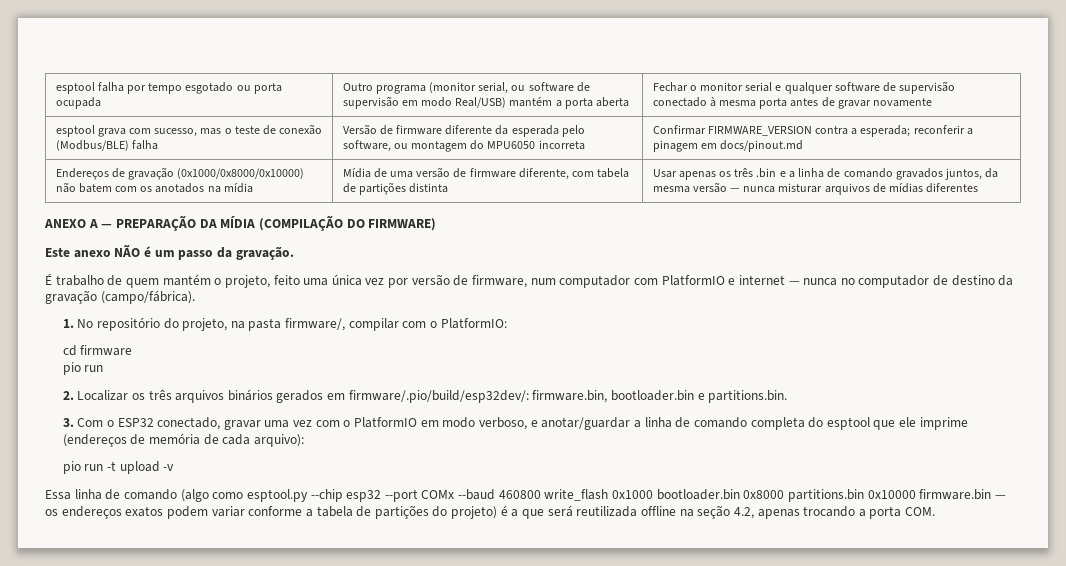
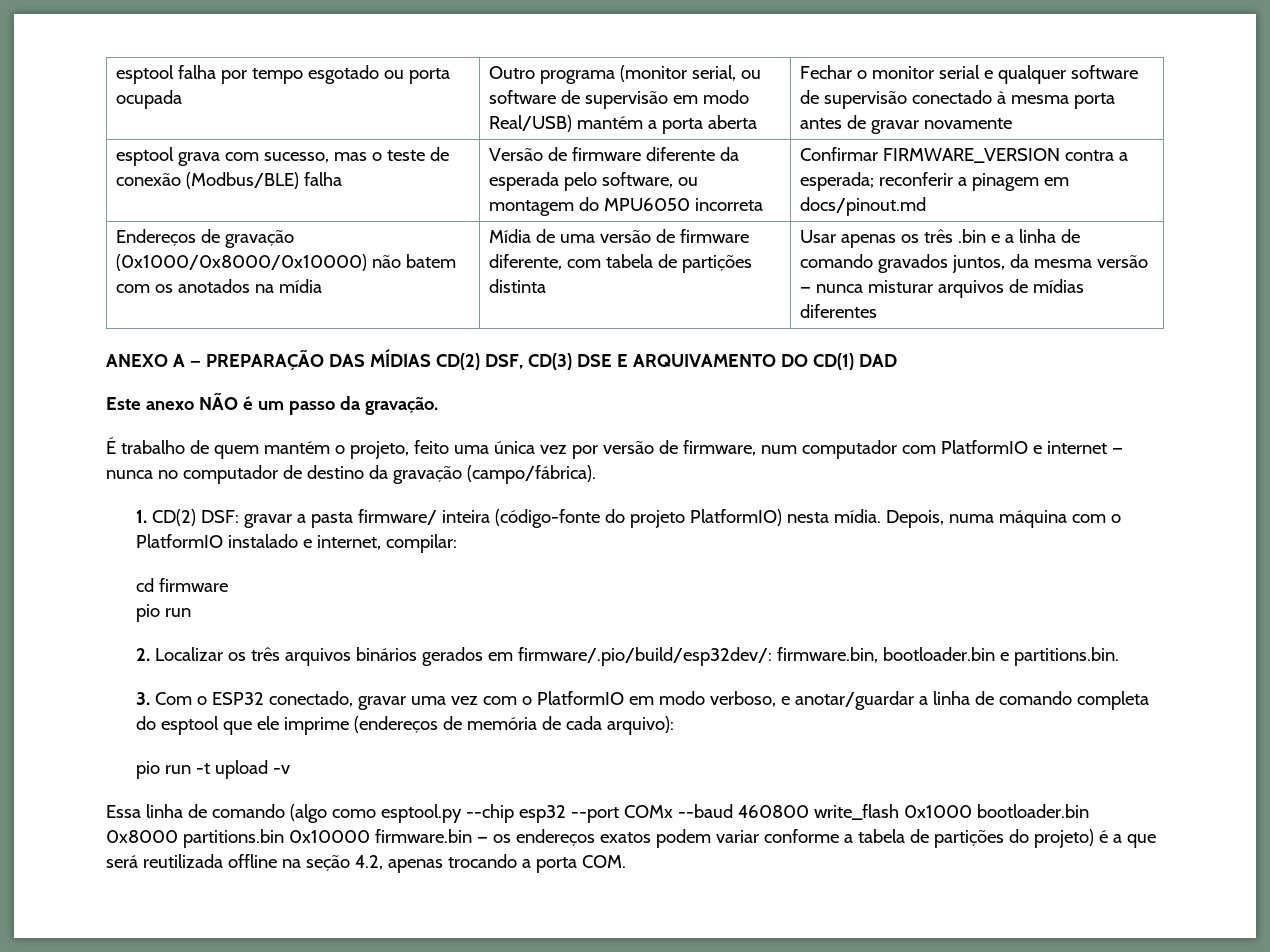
[199,215,437,231] DA MÍDIA (COMPILAÇÃO DO FIRMWARE) -> [328,349,897,370] DAS MÍDIAS CD(2) DSF, CD(3) DSE E ARQUIVAMENTO DO CD(1) DAD
[77,317,507,331] No repositório do projeto, na pasta firmware/, compilar com o PlatformIO: -> [151,509,1121,528] [135,534,457,553] CD(2) DSF: gravar a pasta firmware/ inteira (código-fonte do projeto PlatformIO) nesta mídia. Depois, numa máquina com o PlatformIO instalado e internet, compilar:

